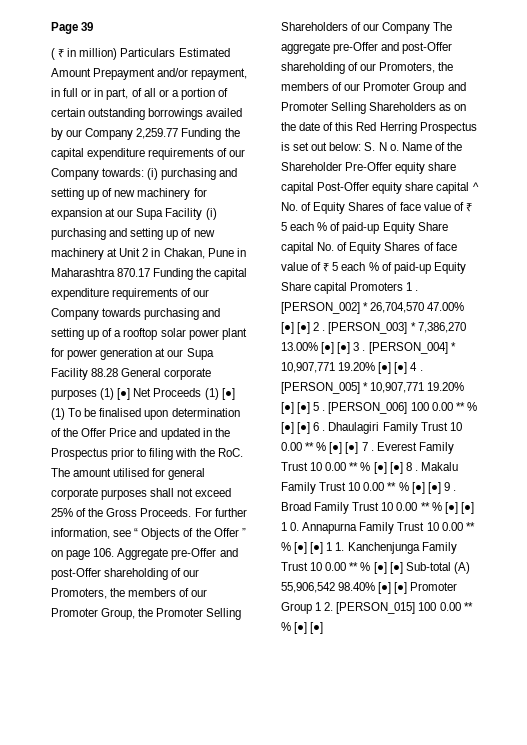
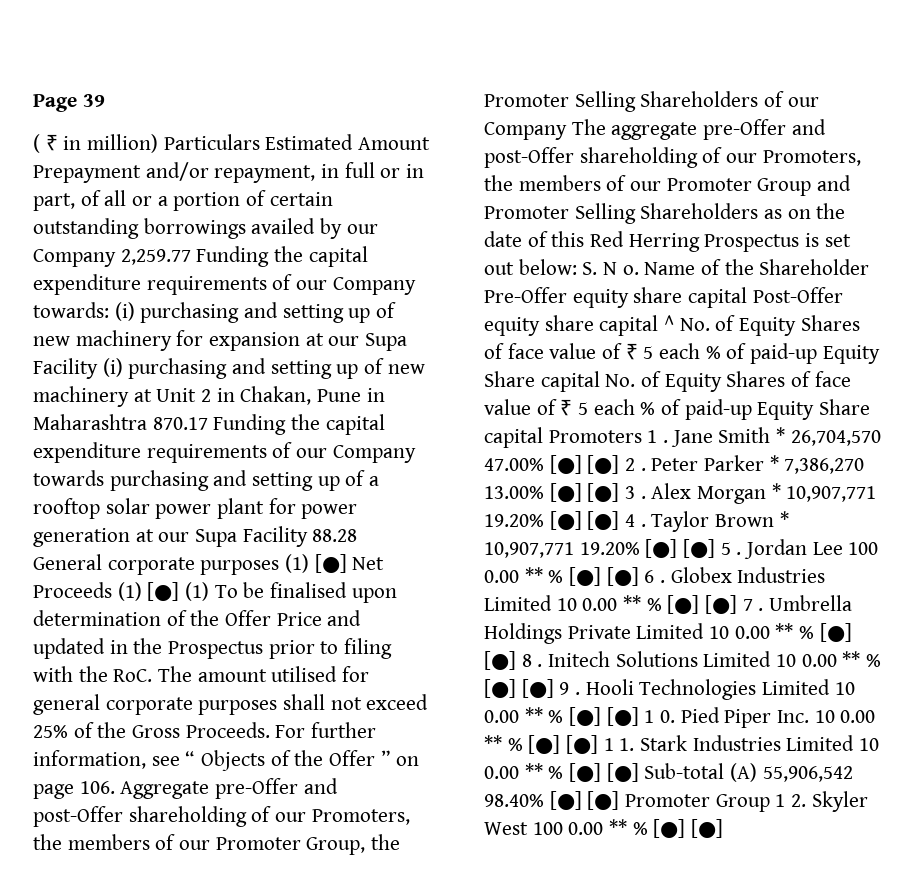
[281,302,360,314] [PERSON_002] -> [670,427,771,447] Jane Smith
[328,322,408,334] [PERSON_003] -> [651,455,765,471] Peter Parker
[368,342,448,354] [PERSON_004] -> [651,483,767,504] Alex Morgan
[281,382,360,394] [PERSON_005] -> [651,511,775,532] Taylor Brown
[328,402,408,414] [PERSON_006] -> [744,539,843,559] Jordan Lee
[328,422,448,434] Dhaulagiri Family Trust -> [670,567,826,583] [484,595,552,611] Globex Industries Limited
[376,442,454,454] [281,462,308,471] Everest Family Trust -> [769,595,853,611] [484,623,705,644] Umbrella Holdings Private Limited
[420,462,458,471] [281,482,347,494] Makalu Family Trust -> [548,651,772,667] Initech Solutions Limited
[281,502,380,514] Broad Family Trust -> [585,679,831,700] Hooli Technologies Limited
[302,522,425,534] Annapurna Family Trust -> [680,707,810,728] Pied Piper Inc.
[347,542,457,554] [281,562,308,571] Kanchenjunga Family Trust -> [640,735,855,751] Stark Industries Limited
[336,602,416,614] [PERSON_015] -> [811,791,868,812] [484,822,528,835] Skyler West

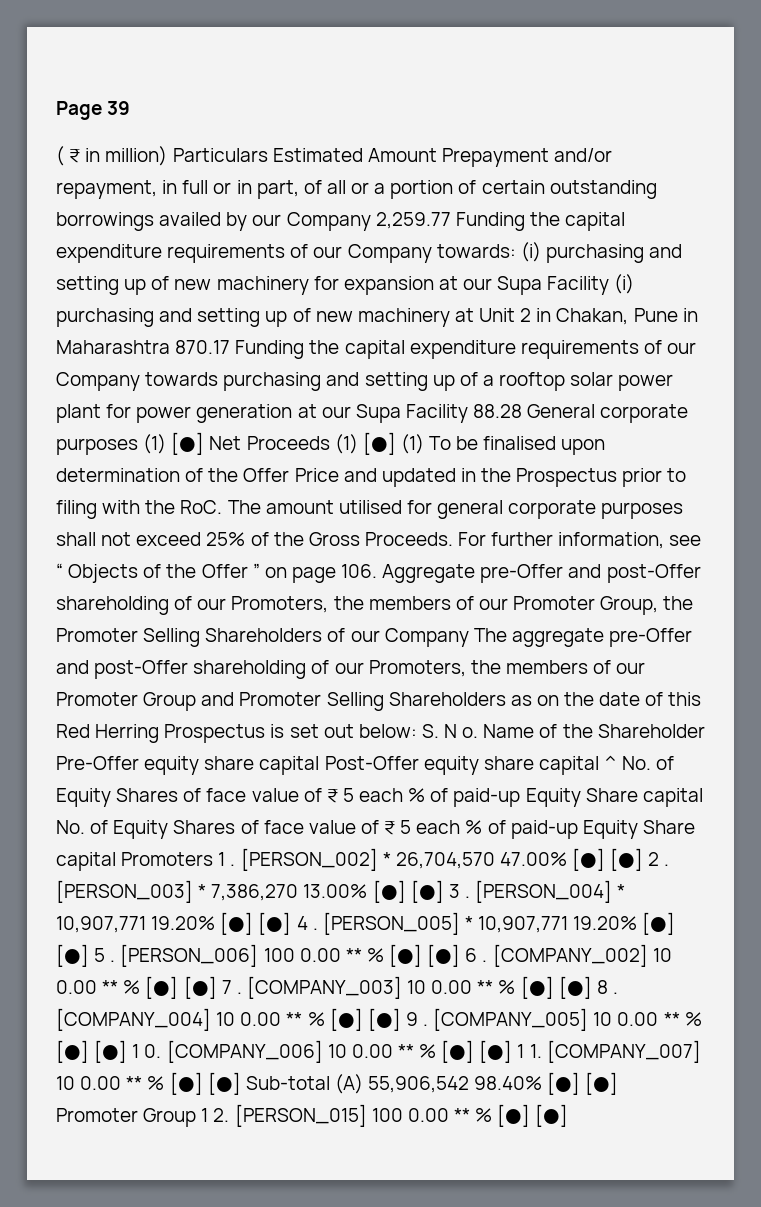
[670,427,771,447] Jane Smith -> [240,848,378,871] [PERSON_002]
[651,455,765,471] Peter Parker -> [56,880,193,903] [PERSON_003]
[651,483,767,504] Alex Morgan -> [475,880,613,903] [PERSON_004]
[651,511,775,532] Taylor Brown -> [322,912,460,935] [PERSON_005]
[744,539,843,559] Jordan Lee -> [120,944,259,967] [PERSON_006]
[670,567,826,583] [484,595,552,611] Globex Industries Limited -> [492,944,648,967] [COMPANY_002]
[769,595,853,611] [484,623,705,644] Umbrella Holdings Private Limited -> [246,976,402,999] [COMPANY_003]
[548,651,772,667] Initech Solutions Limited -> [56,1008,211,1031] [COMPANY_004]
[585,679,831,700] Hooli Technologies Limited -> [433,1008,589,1031] [COMPANY_005]
[680,707,810,728] Pied Piper Inc. -> [166,1040,323,1063] [COMPANY_006]
[640,735,855,751] Stark Industries Limited -> [546,1040,701,1063] [COMPANY_007]
[811,791,868,812] [484,822,528,835] Skyler West -> [234,1104,367,1127] [PERSON_015]

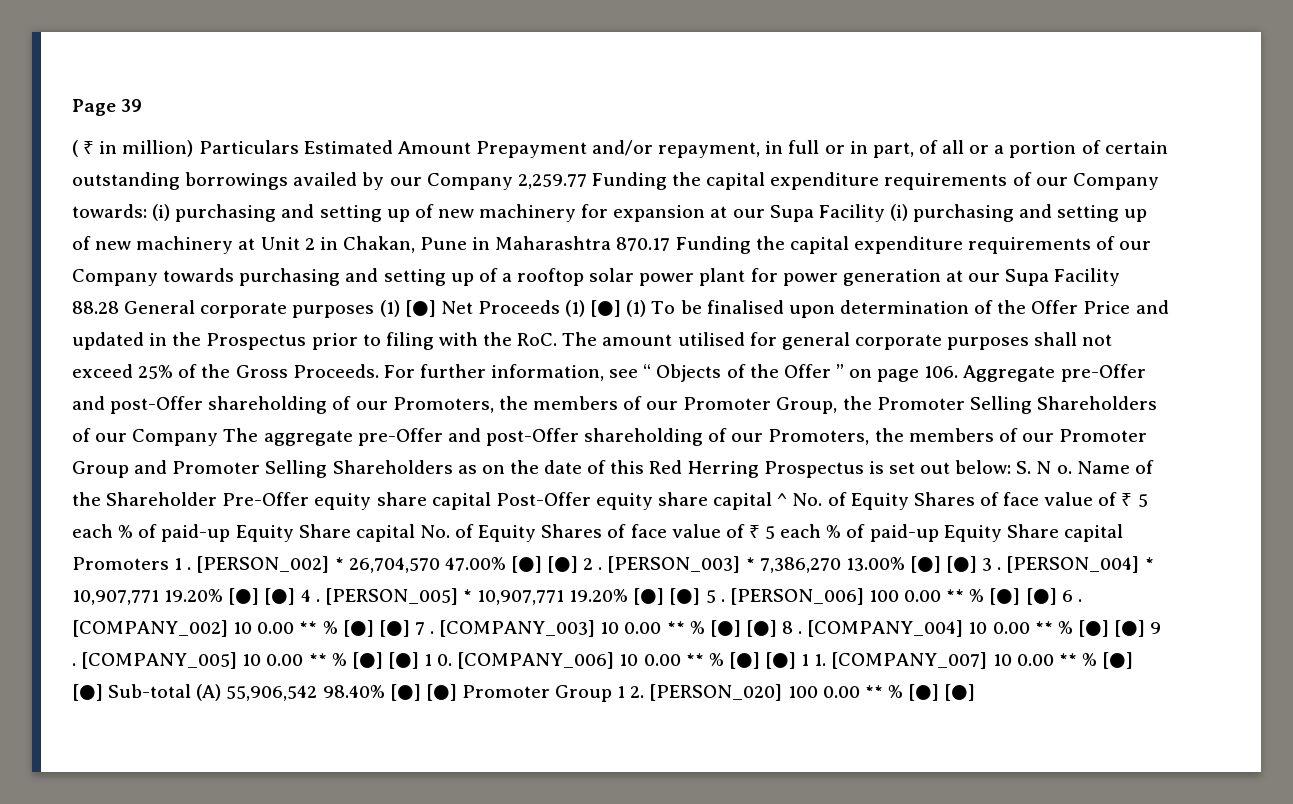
[234,1104,367,1127] [PERSON_015] -> [649,684,783,701] [PERSON_020]

